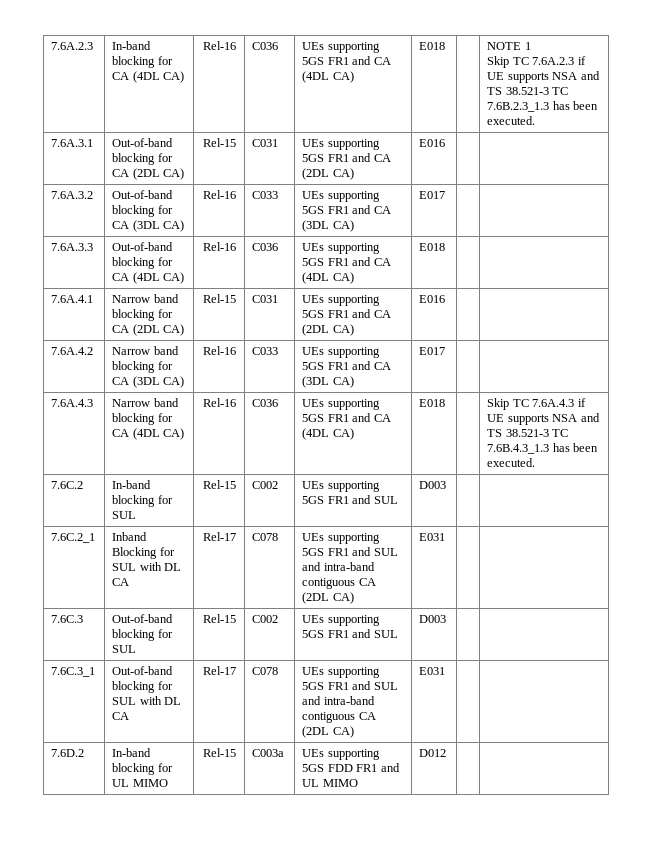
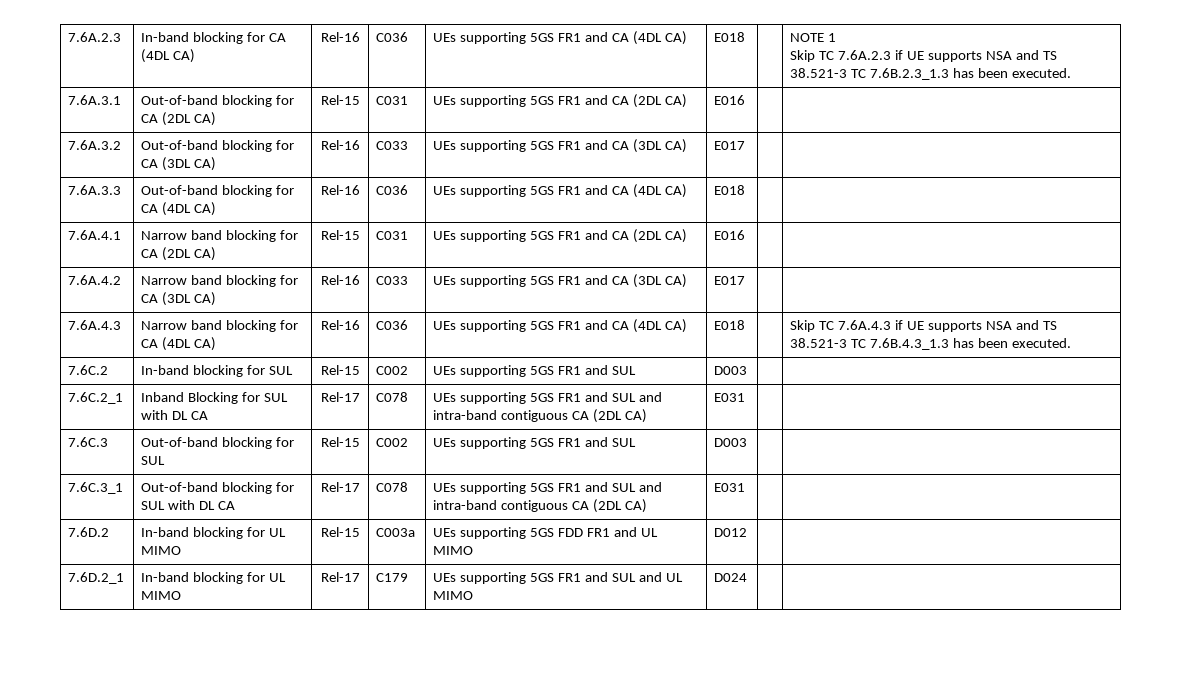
(447, 753) none -> [68,572,125,584] [141,572,287,584] [141,591,182,600] [320,572,360,582] [376,573,409,582] [433,572,683,584] [433,591,474,600] [714,573,748,582] // 7.6D.2_1 | In-band blocking for UL MIMO | Rel-17 | C179 | UEs supporting 5GS FR1 and SUL and UL MIMO | D024 | |

